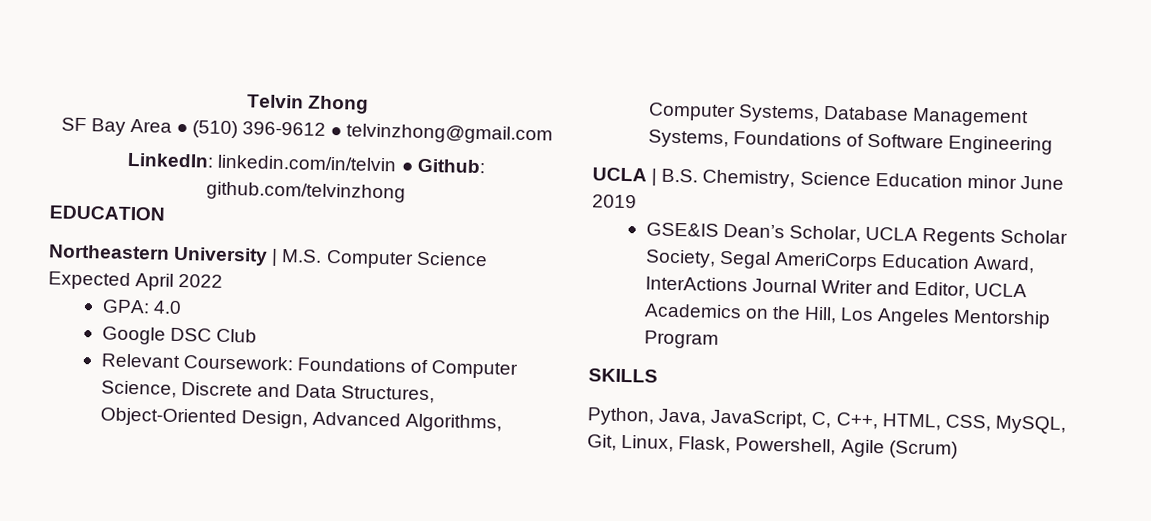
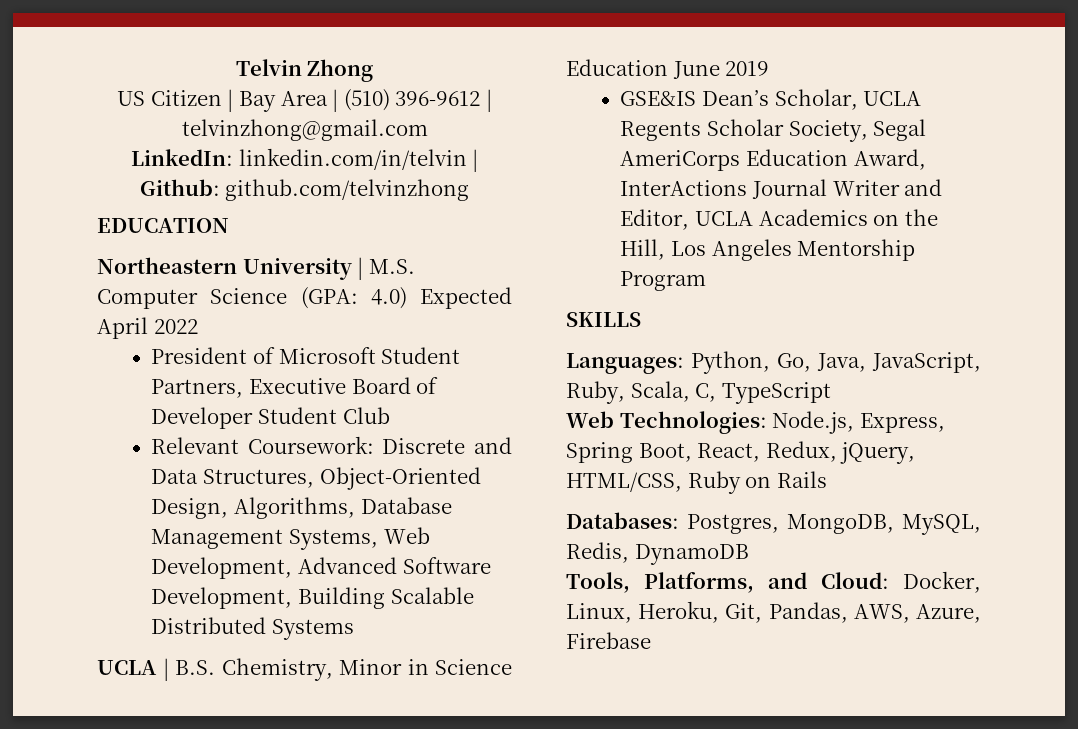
[60,117,87,132] SF -> [117,89,234,112] US Citizen |
[175,123,188,134] ● -> [332,89,339,112] |
[330,127,343,137] ● -> [485,89,492,112] |
[400,162,413,172] ● -> [472,149,479,172] |
(488, 259) none -> [300,287,407,309] (GPA: 4.0)
[101,299,182,315] [101,326,212,345] GPA: 4.0 // Google DSC -> [151,347,461,364] [151,377,439,398] [151,407,337,429] President of Microsoft Student Partners, Executive Board of Developer Student
[296,357,519,379] [100,380,177,398] Foundations of Computer Science, -> (374, 445) none
[311,411,502,433] [647,102,1029,128] [647,129,1054,155] Advanced Algorithms, Computer Systems, Database Management Systems, Foundations of Software Engineering -> [233,497,452,519] [151,527,430,550] [151,557,491,579] [151,587,474,609] [151,617,354,640] Algorithms, Database Management Systems, Web Development, Advanced Software Development, Building Scalable Distributed Systems
(796, 179) none -> [339,659,429,675] Minor in
[966,174,1017,189] minor -> (668, 67) none
[587,407,1066,434] [587,434,958,459] Python, Java, JavaScript, C, C++, HTML, CSS, MySQL, Git, Linux, Flask, Powershell, Agile (Scrum) -> [566,351,981,374] [566,381,831,404] [566,411,945,434] [566,441,916,464] [566,471,827,494] [566,512,981,535] [566,542,749,565] [566,571,981,593] [566,601,981,623] [566,632,651,649] Languages: Python, Go, Java, JavaScript, Ruby, Scala, C, TypeScript // Web Technologies: Node.js, Express, Spring Boot, React, Redux, jQuery, HTML/CSS, Ruby on Rails // Databases: Postgres, MongoDB, MySQL, Redis, DynamoDB // Tools, Platforms, and Cloud: Docker, Linux, Heroku, Git, Pandas, AWS, Azure, Firebase

